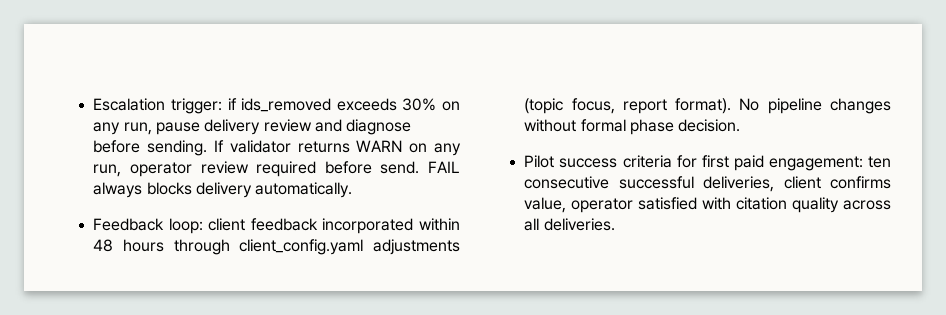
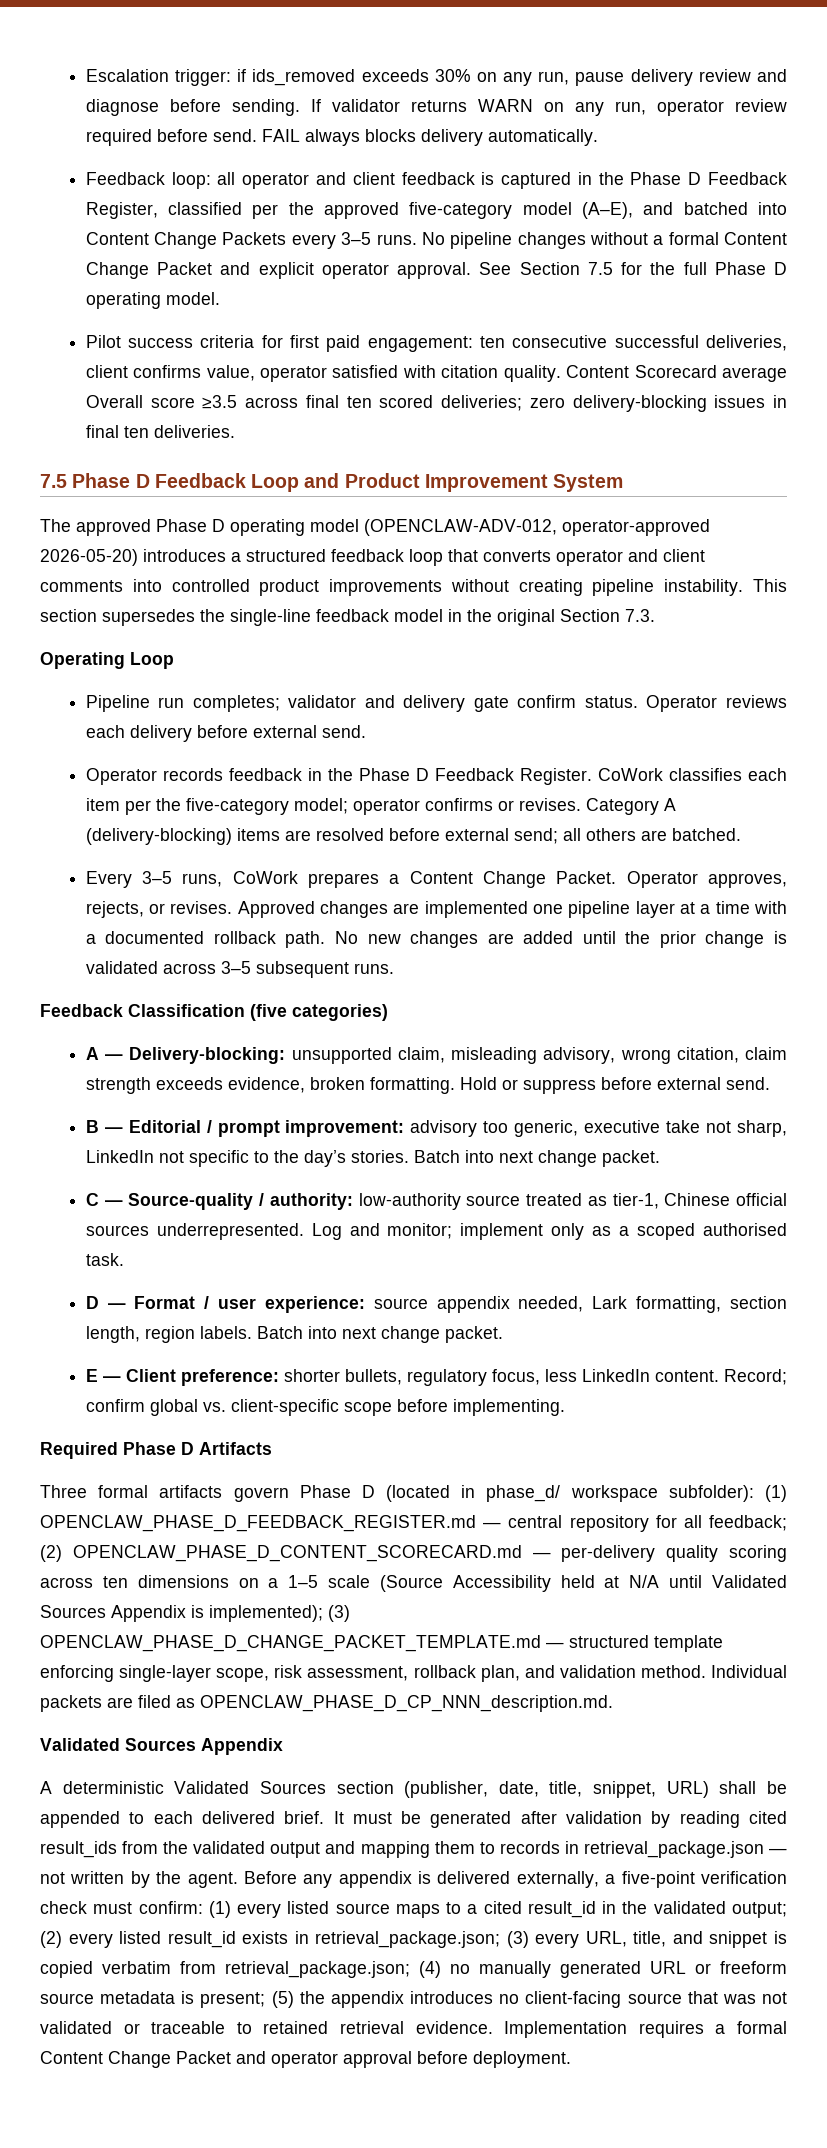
[208,218,461,234] [93,239,460,255] [524,98,891,114] [524,119,741,135] client feedback incorporated within 48 hours through client_config.yaml adjustments (topic focus, report format). No pipeline changes without formal phase decision. -> [217,172,788,189] [85,202,787,219] [85,232,788,249] [85,262,787,279] [85,292,220,309] all operator and client feedback is captured in the Phase D Feedback Register, classified per the approved five-category model (A–E), and batched into Content Change Packets every 3–5 runs. No pipeline changes without a formal Content Change Packet and explicit operator approval. See Section 7.5 for the full Phase D operating model.
[792,197,891,213] [524,218,615,231] quality across all deliveries. -> [503,365,787,382] [85,395,787,412] [85,425,235,438] [40,473,624,492] [40,519,710,536] [40,549,705,566] [40,579,788,596] [40,609,655,626] [40,652,174,669] [85,695,788,712] [85,725,366,742] [85,768,787,785] [85,798,676,815] [85,828,741,845] [85,871,787,888] [85,901,788,918] [85,931,787,948] [85,961,394,978] [40,1004,388,1021] [85,1047,787,1064] [85,1077,770,1094] [85,1120,787,1137] [85,1150,660,1167] [85,1193,787,1210] [85,1223,787,1240] [85,1253,124,1266] [85,1296,788,1313] [85,1326,503,1343] [85,1369,787,1386] [85,1399,565,1416] [40,1442,272,1459] [40,1485,787,1502] [40,1515,787,1532] [40,1545,787,1562] [40,1575,787,1592] [40,1605,350,1622] [40,1635,723,1652] [40,1665,788,1682] [40,1695,613,1712] [40,1738,283,1755] [40,1781,787,1798] [40,1811,787,1828] [40,1841,788,1858] [40,1871,787,1888] [40,1901,787,1918] [40,1931,788,1948] [40,1961,787,1978] [40,1991,787,2008] [40,2021,788,2038] [40,2051,571,2068] quality. Content Scorecard average Overall score ≥3.5 across final ten scored deliveries; zero delivery-blocking issues in final ten deliveries. // 7.5 Phase D Feedback Loop and Product Improvement System // The approved Phase D operating model (OPENCLAW-ADV-012, operator-approved 2026-05-20) introduces a structured feedback loop that converts operator and client comments into controlled product improvements without creating pipeline instability. This section supersedes the single-line feedback model in the original Section 7.3. // Operating Loop // Pipeline run completes; validator and delivery gate confirm status. Operator reviews each delivery before external send. // Operator records feedback in the Phase D Feedback Register. CoWork classifies each item per the five-category model; operator confirms or revises. Category A (delivery-blocking) items are resolved before external send; all others are batched. // Every 3–5 runs, CoWork prepares a Content Change Packet. Operator approves, rejects, or revises. Approved changes are implemented one pipeline layer at a time with a documented rollback path. No new changes are added until the prior change is validated across 3–5 subsequent runs. // Feedback Classification (five categories) // A — Delivery-blocking: unsupported claim, misleading advisory, wrong citation, claim strength exceeds evidence, broken formatting. Hold or suppress before external send. // B — Editorial / prompt improvement: advisory too generic, executive take not sharp, LinkedIn not specific to the day’s stories. Batch into next change packet. // C — Source-quality / authority: low-authority source treated as tier-1, Chinese official sources underrepresented. Log and monitor; implement only as a scoped authorised task. // D — Format / user experience: source appendix needed, Lark formatting, section length, region labels. Batch into next change packet. // E — Client preference: shorter bullets, regulatory focus, less LinkedIn content. Record; confirm global vs. client-specific scope before implementing. // Required Phase D Artifacts // Three formal artifacts govern Phase D (located in phase_d/ workspace subfolder): (1) OPENCLAW_PHASE_D_FEEDBACK_REGISTER.md — central repository for all feedback; (2) OPENCLAW_PHASE_D_CONTENT_SCORECARD.md — per-delivery quality scoring across ten dimensions on a 1–5 scale (Source Accessibility held at N/A until Validated Sources Appendix is implemented); (3) OPENCLAW_PHASE_D_CHANGE_PACKET_TEMPLATE.md — structured template enforcing single-layer scope, risk assessment, rollback plan, and validation method. Individual packets are filed as OPENCLAW_PHASE_D_CP_NNN_description.md. // Validated Sources Appendix // A deterministic Validated Sources section (publisher, date, title, snippet, URL) shall be appended to each delivered brief. It must be generated after validation by reading cited result_ids from the validated output and mapping them to records in retrieval_package.json — not written by the agent. Before any appendix is delivered externally, a five-point verification check must confirm: (1) every listed source maps to a cited result_id in the validated output; (2) every listed result_id exists in retrieval_package.json; (3) every URL, title, and snippet is copied verbatim from retrieval_package.json; (4) no manually generated URL or freeform source metadata is present; (5) the appendix introduces no client-facing source that was not validated or traceable to retained retrieval evidence. Implementation requires a formal Content Change Packet and operator approval before deployment.

